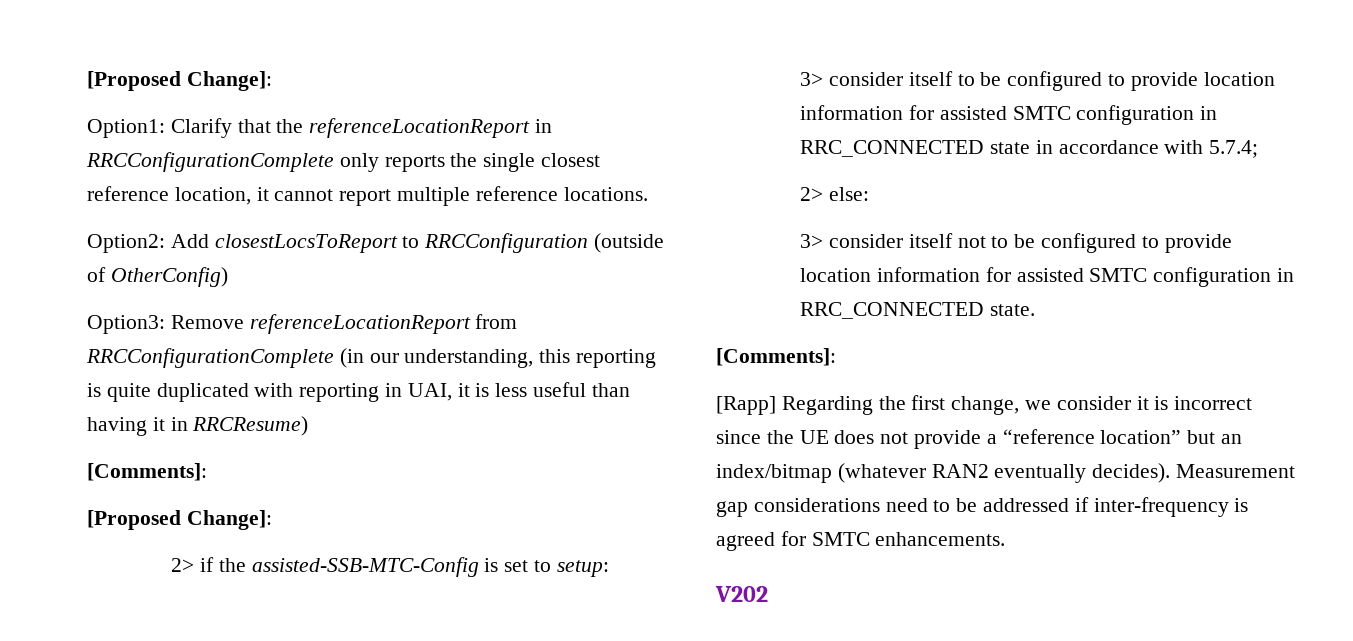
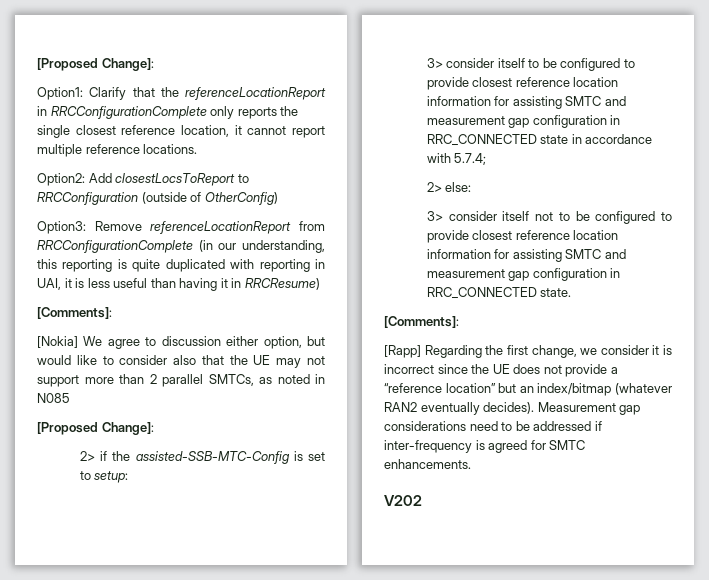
(207, 472) none -> [37,336,325,349] [37,355,325,368] [37,374,325,387] [37,393,70,403] // [Nokia] We agree to discussion either option, but would like to consider also that the UE may not support more than 2 parallel SMTCs, as noted in N085
[1203,72,1275,86] [800,105,1071,120] location information for assisted SMTC -> [472,77,619,87] [426,96,626,109] [426,116,530,128] closest reference location information for assisting SMTC and measurement gap
[800,267,1148,282] location information for assisted SMTC -> [472,230,619,240] [426,249,626,262] [426,269,530,281] closest reference location information for assisting SMTC and measurement gap

